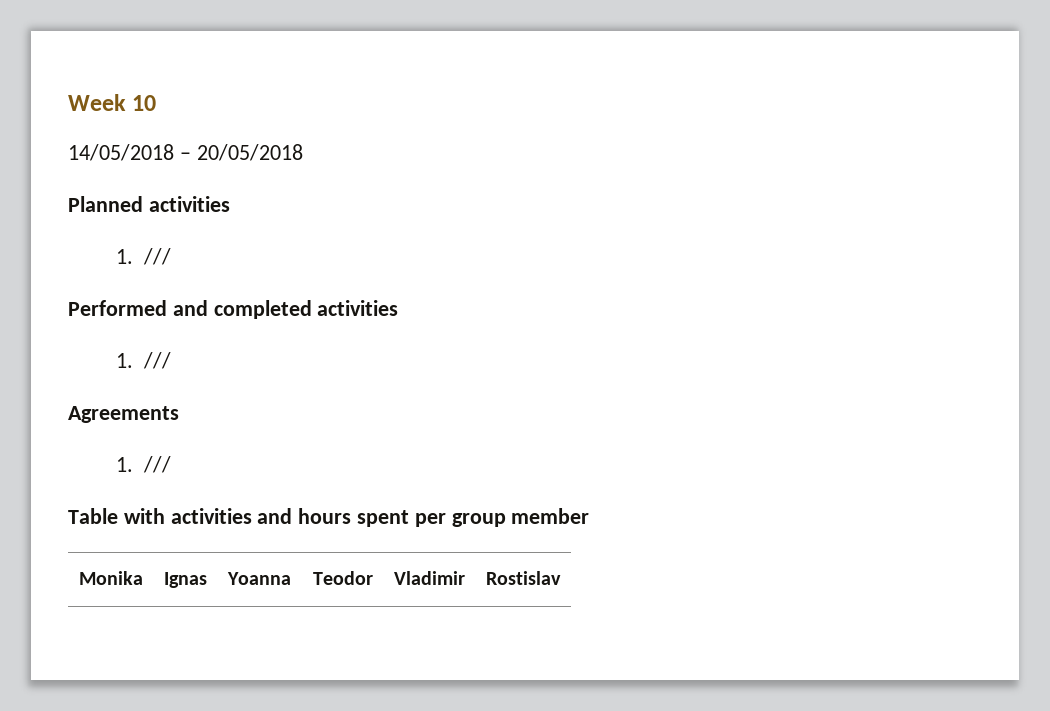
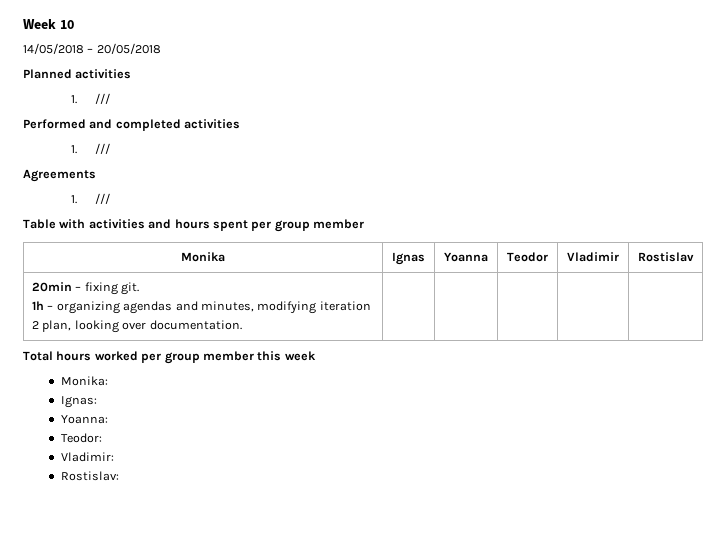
(561, 578) none -> [32,282,140,295] [32,301,371,314] [32,320,242,333] [23,351,316,364] [60,376,108,386] [60,396,97,408] [60,415,108,424] [60,433,102,443] [60,452,114,462] [60,471,119,481] // 20min – fixing git. // 1h – organizing agendas and minutes, modifying iteration 2 plan, looking over documentation. | | | | | // Total hours worked per group member this week // Monika: // Ignas: // Yoanna: // Teodor: // Vladimir: // Rostislav:

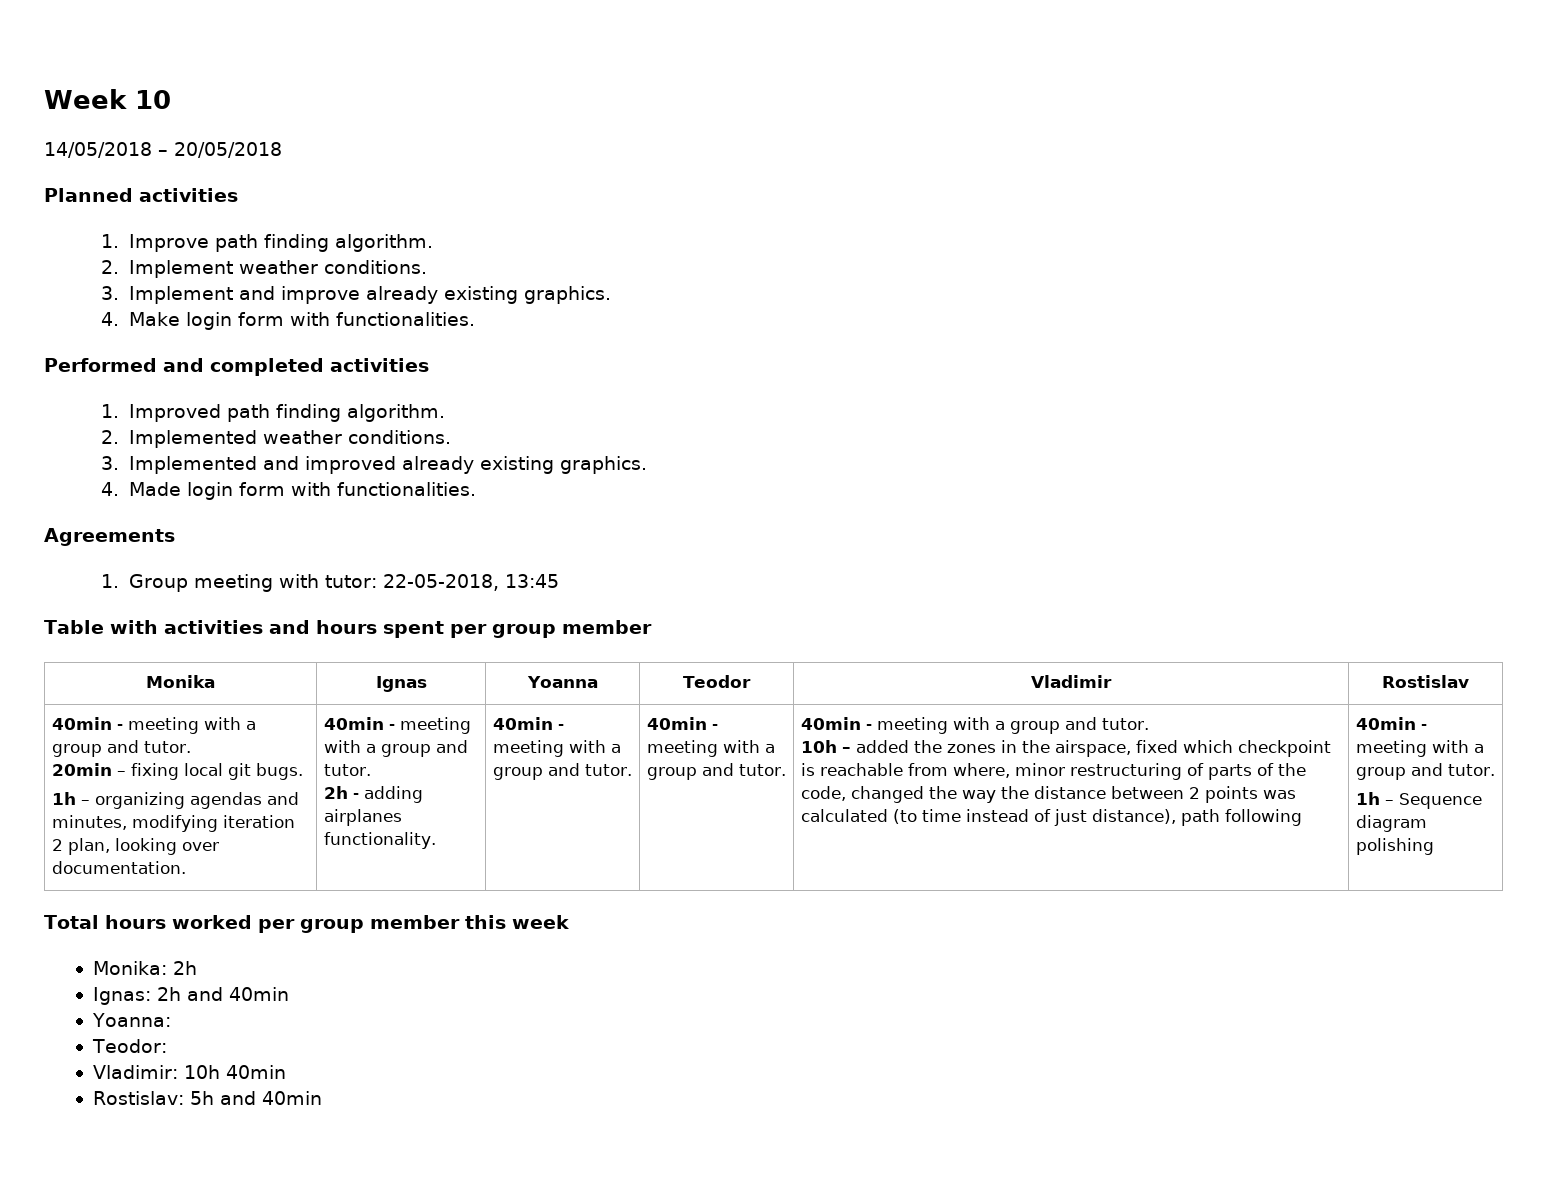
[94,93,110,104] /// -> [128,234,433,252] [100,260,427,278] [100,286,611,304] [100,312,475,330] Improve path finding algorithm. // 2. Implement weather conditions. // 3. Implement and improve already existing graphics. // 4. Make login form with functionalities.
[94,143,110,154] [23,169,96,182] [70,193,110,204] /// // Agreements // 1. /// -> [128,404,445,422] [100,430,451,448] [100,456,647,474] [100,482,476,500] [44,528,175,546] [100,574,559,592] Improved path finding algorithm. // 2. Implemented weather conditions. // 3. Implemented and improved already existing graphics. // 4. Made login form with functionalities. // Agreements // 1. Group meeting with tutor: 22-05-2018, 13:45
[32,282,140,295] 20min – fixing git. -> [51,717,256,734] [51,740,191,757] [51,763,303,780] 40min - meeting with a group and tutor. // 20min – fixing local git bugs.
(242, 325) | | | | -> [323,717,471,734] [323,740,468,757] [323,764,371,776] [323,786,423,803] [323,809,402,826] [323,832,436,849] [492,717,564,730] [492,740,621,757] [492,763,632,780] [646,717,718,730] [646,740,775,757] [646,763,786,780] [800,717,1149,734] [800,740,1331,757] [800,763,1306,780] [800,786,1296,803] [800,809,1302,826] [1355,717,1427,730] [1355,740,1484,757] [1355,763,1495,780] [1355,792,1482,809] [1355,815,1427,832] [1355,838,1434,855] 40min - meeting with a group and tutor. // 2h - adding airplanes functionality. | 40min - meeting with a group and tutor. | 40min - meeting with a group and tutor. | 40min - meeting with a group and tutor. // 10h – added the zones in the airspace, fixed which checkpoint is reachable from where, minor restructuring of parts of the code, changed the way the distance between 2 points was calculated (to time instead of just distance), path following | 40min - meeting with a group and tutor. // 1h – Sequence diagram polishing
(108, 381) none -> [173,961,198,975] 2h
(97, 402) none -> [157,987,290,1001] 2h and 40min
(114, 457) none -> [184,1065,287,1079] 10h 40min
(119, 476) none -> [190,1091,323,1105] 5h and 40min

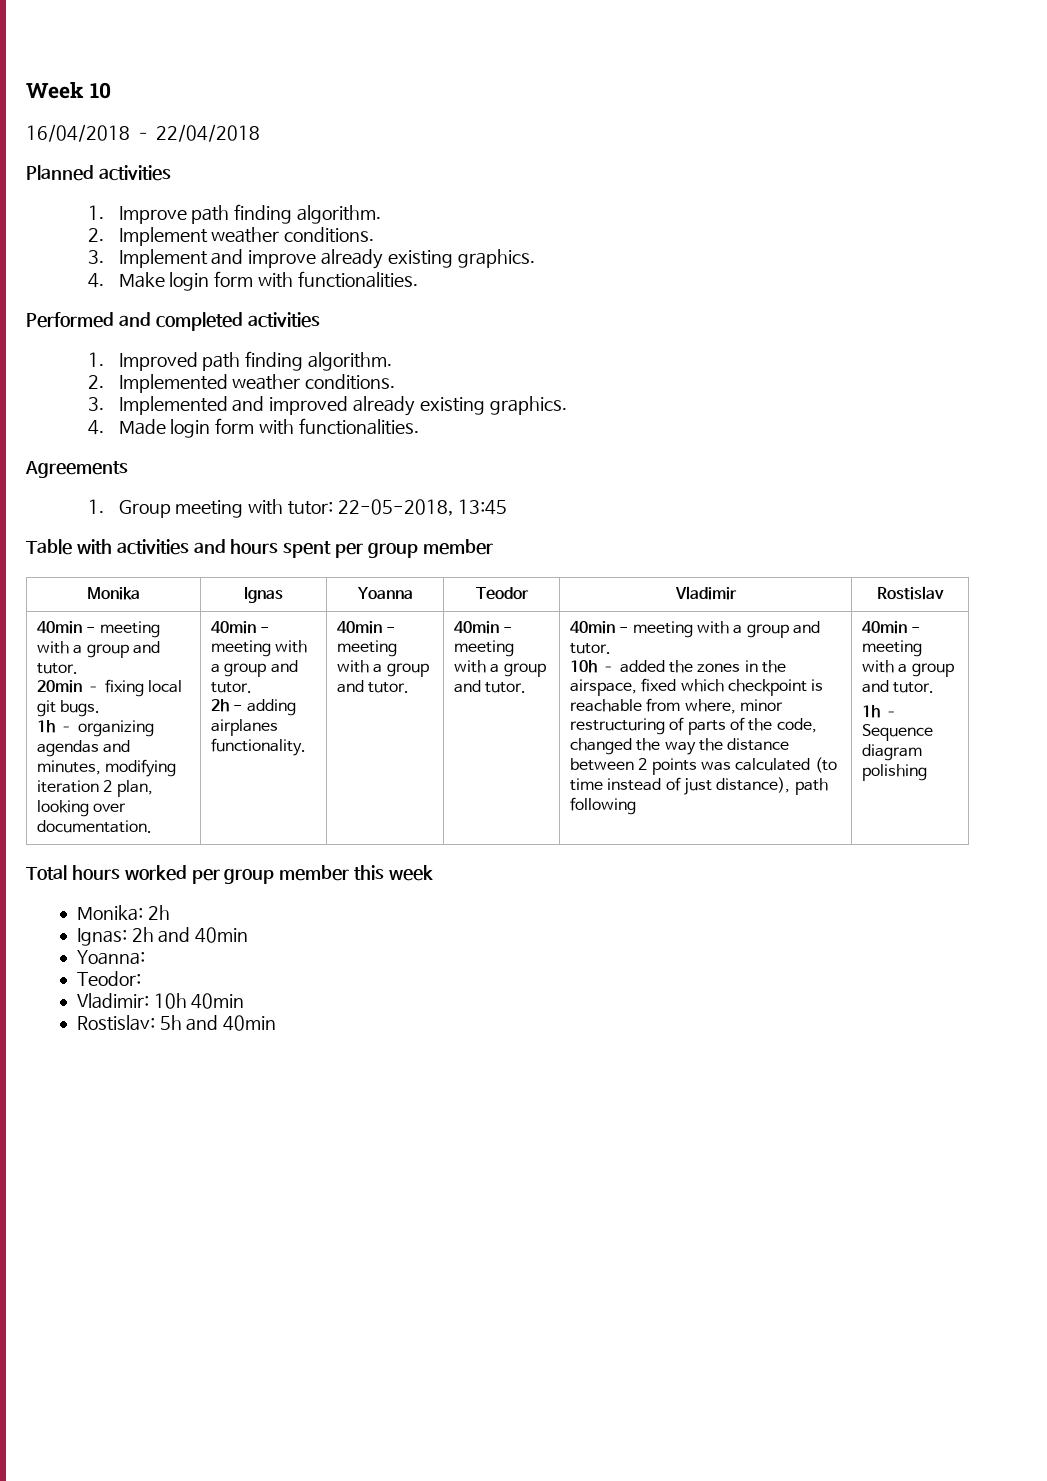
[44,142,282,158] 14/05/2018 – 20/05/2018 -> [26,124,260,142] 16/04/2018 – 22/04/2018

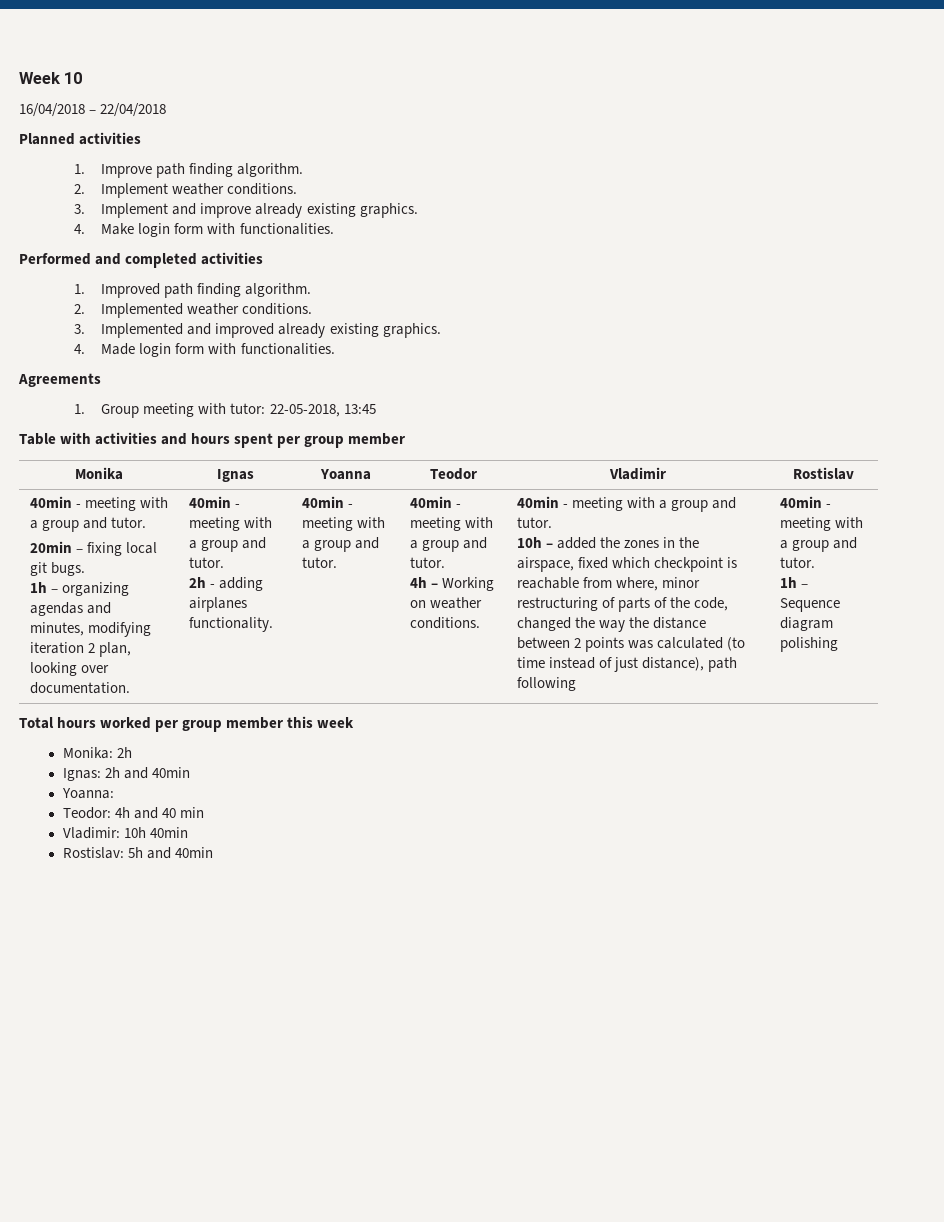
(527, 687) none -> [409,577,494,591] [409,597,482,609] [409,617,480,629] // 4h – Working on weather conditions.
(141, 978) none -> [114,807,205,819] 4h and 40 min

